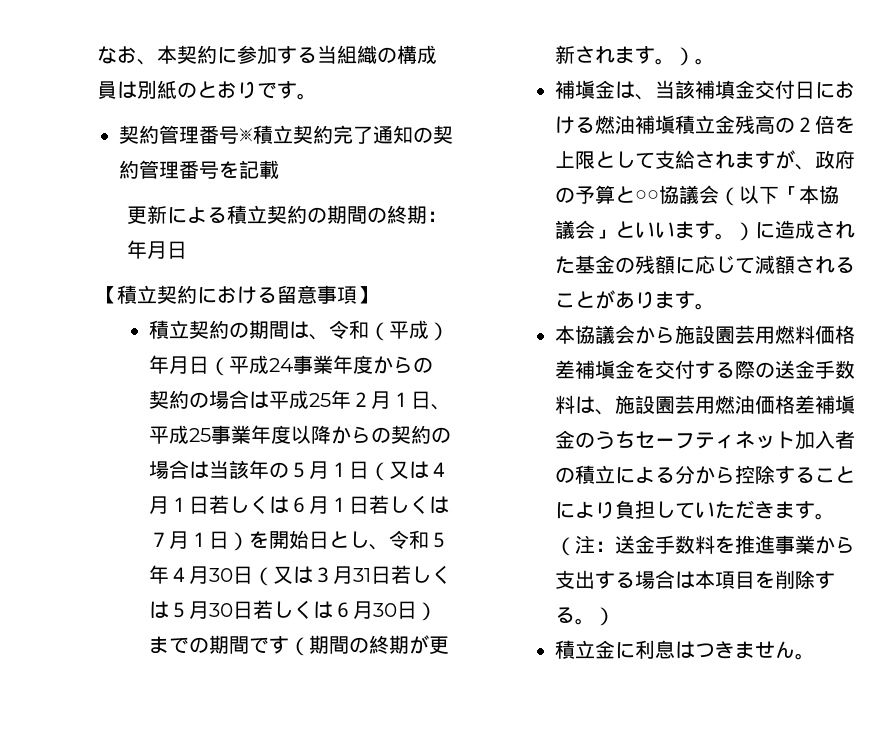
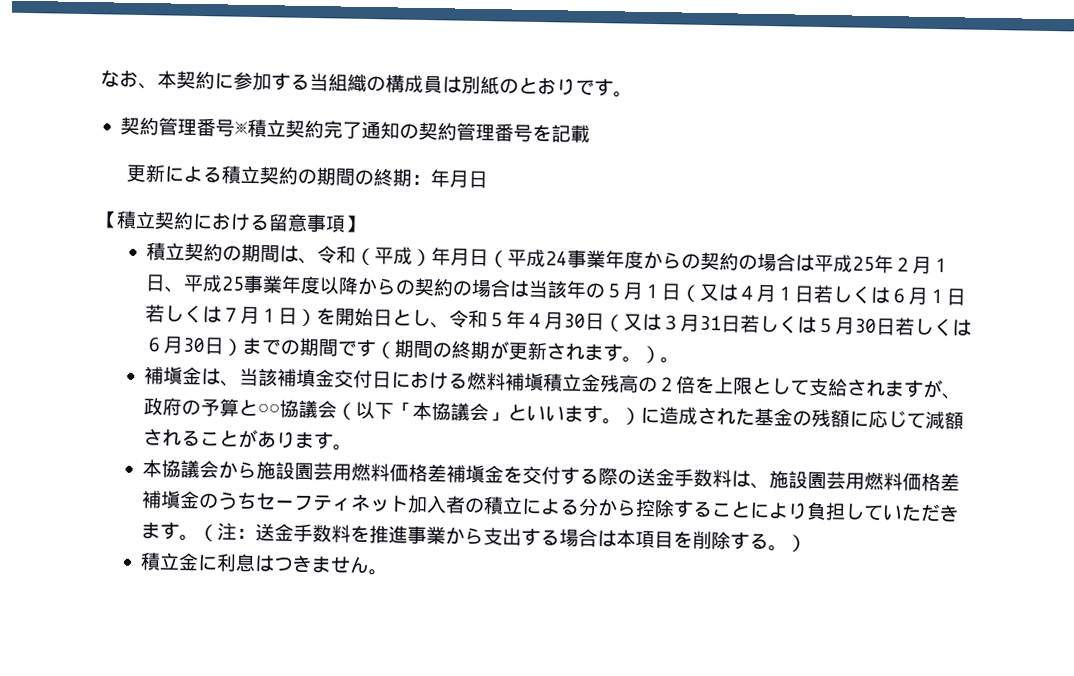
[615,115,636,134] 油 -> [486,372,507,391] 料
[735,395,756,414] 油 -> [883,472,904,491] 料

